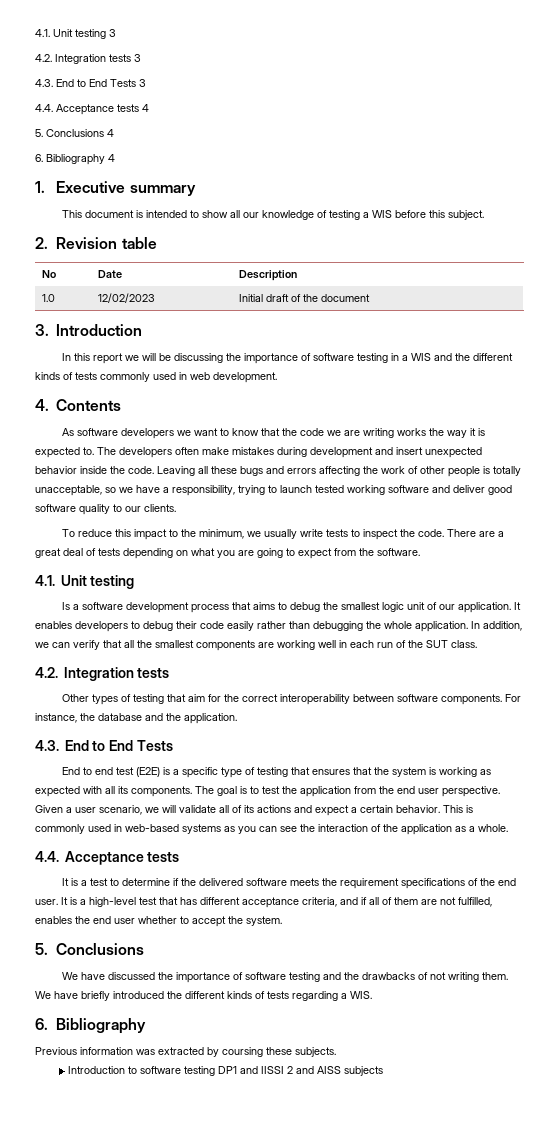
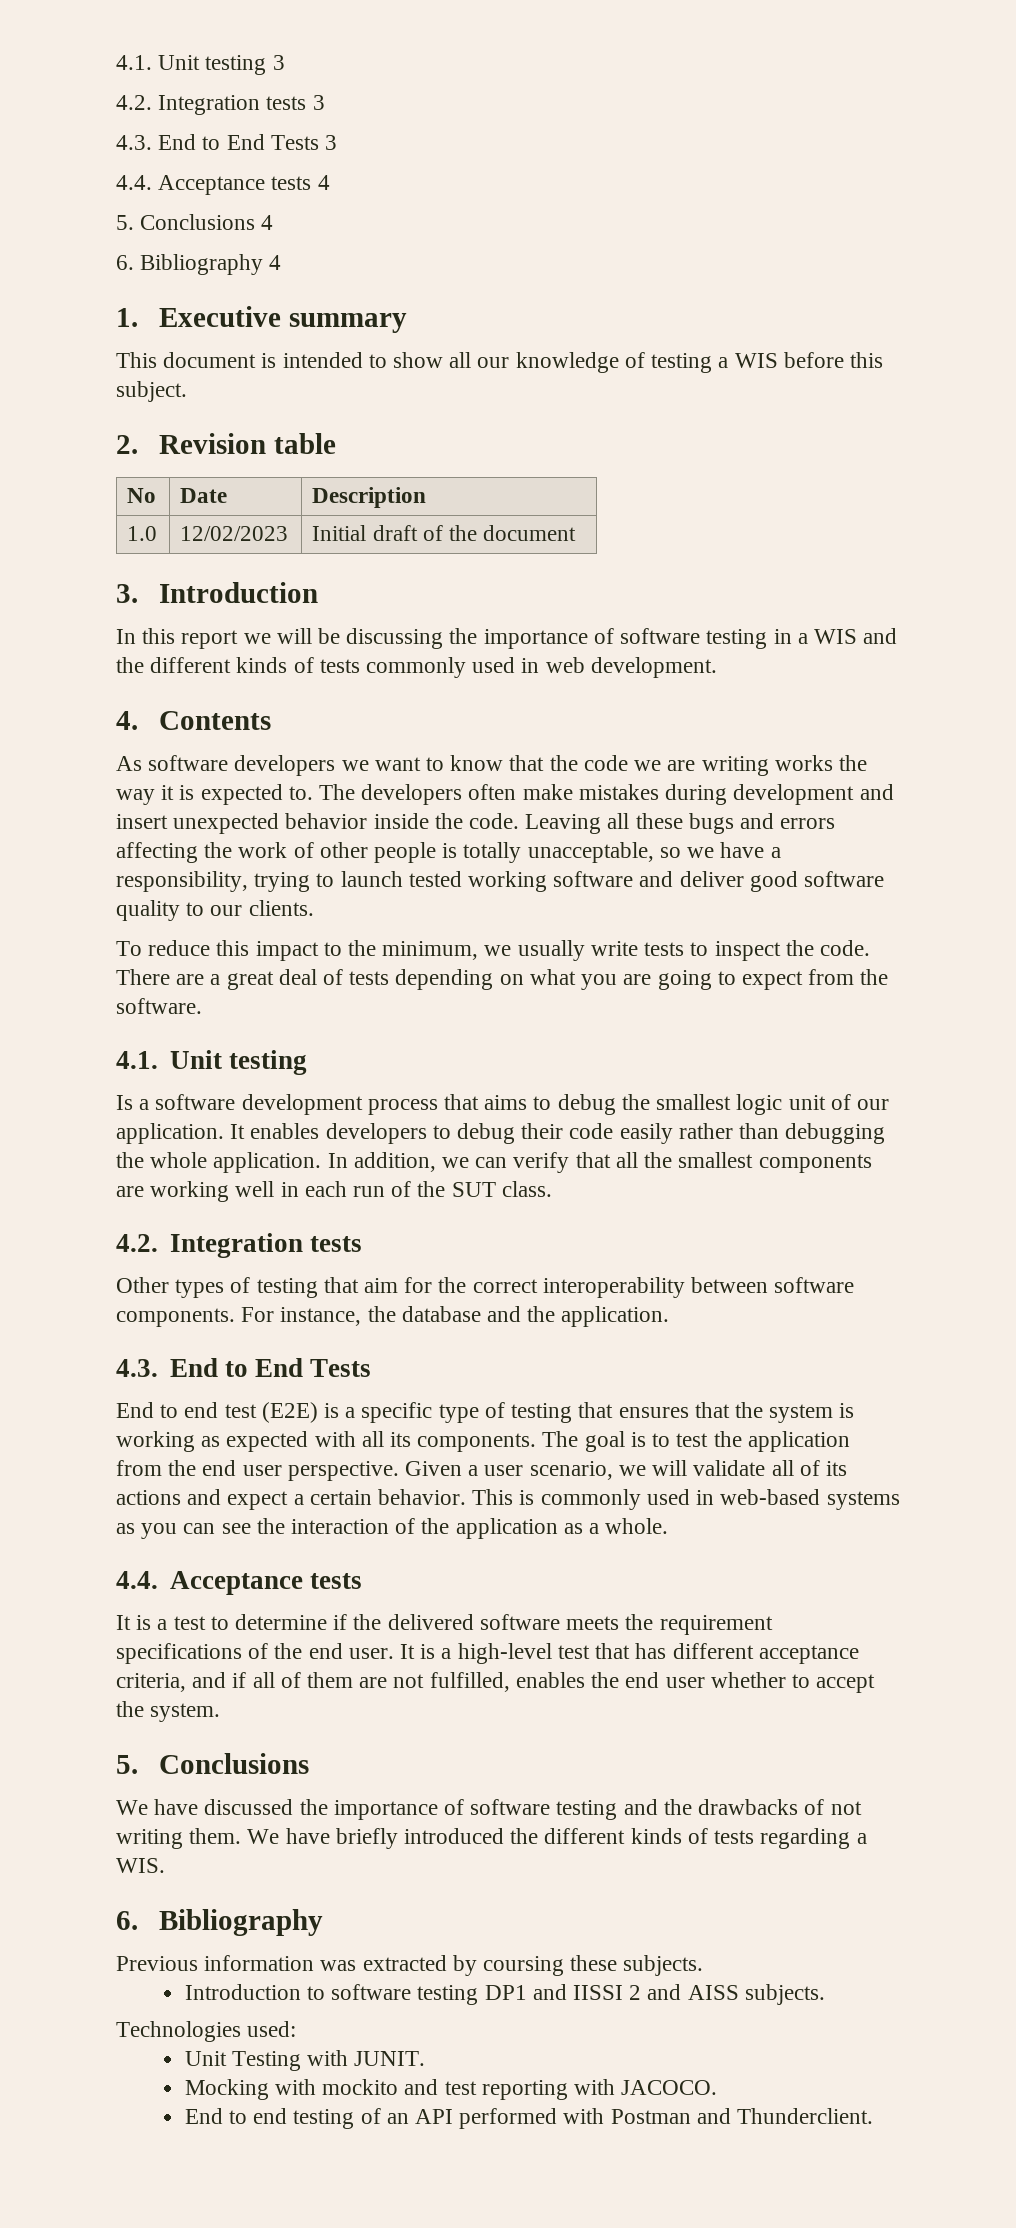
[344,1066,384,1076] subjects -> [744,1984,825,2005] [116,2021,297,2042] [184,2050,426,2071] [184,2079,718,2100] [184,2108,874,2129] subjects. // Technologies used: // Unit Testing with JUNIT. // Mocking with mockito and test reporting with JACOCO. // End to end testing of an API performed with Postman and Thunderclient.

